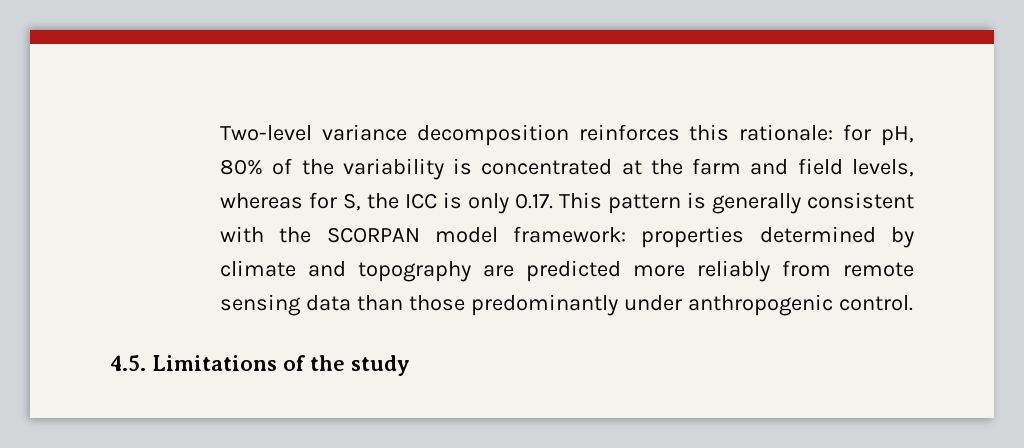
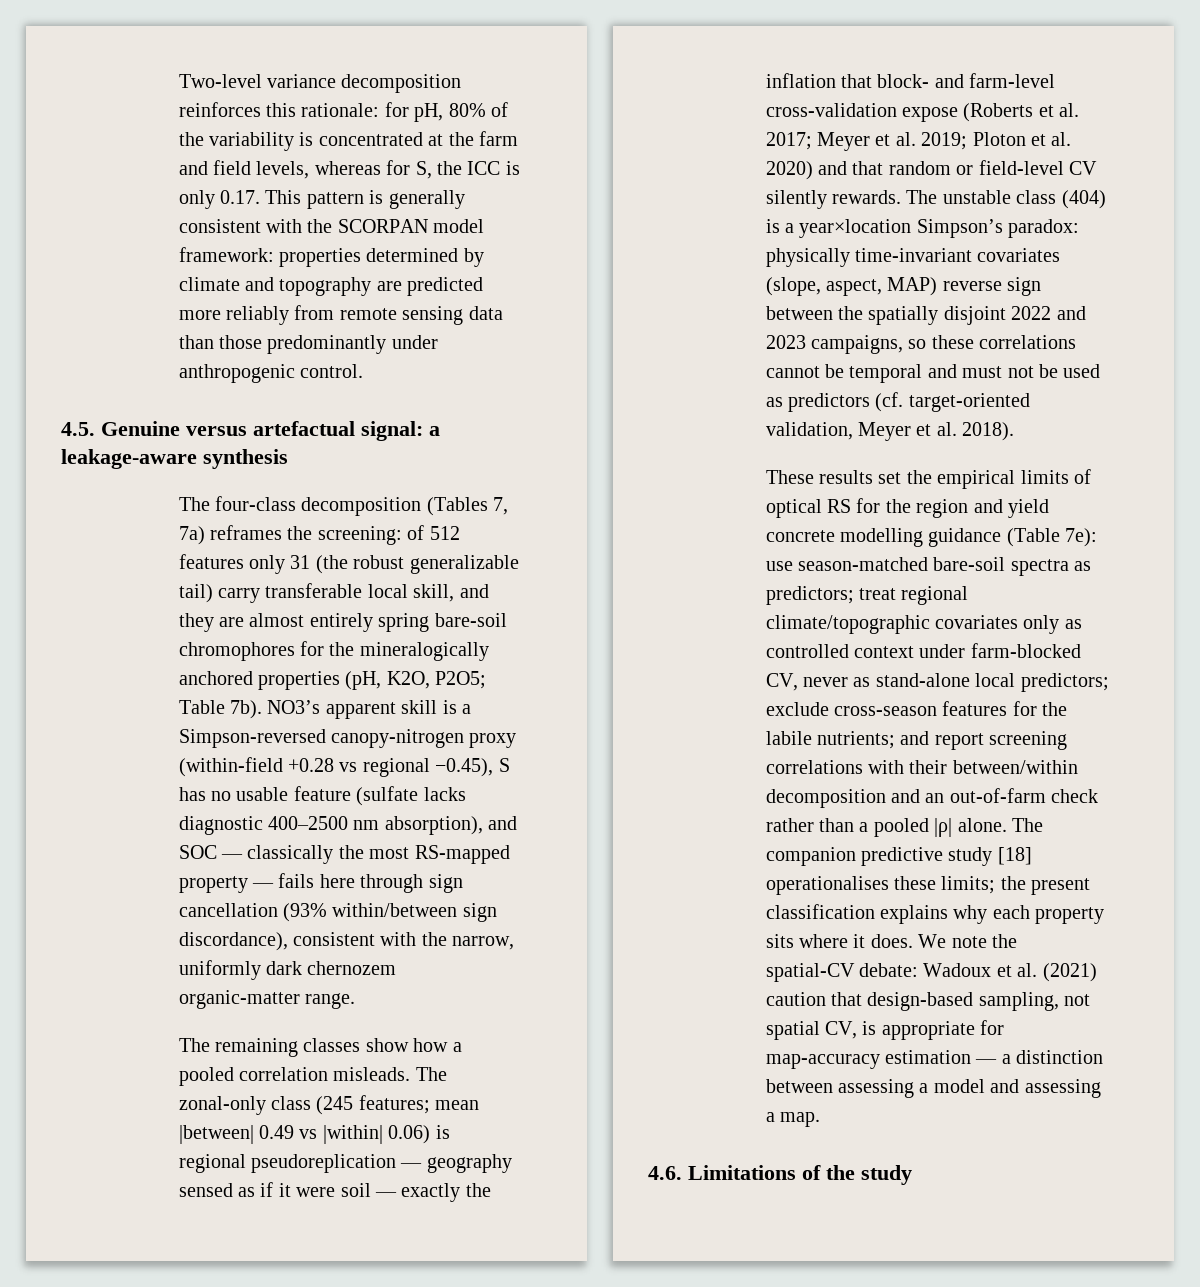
(146, 363) none -> [101,421,440,441] [61,449,288,469] [178,496,509,516] [178,525,460,545] [178,554,519,574] [178,583,489,603] [178,613,507,632] [178,641,489,661] [178,671,487,690] [178,700,472,719] [178,729,517,748] [178,757,510,777] [178,786,466,806] [178,816,518,835] [178,845,510,864] [178,873,463,893] [178,903,497,922] [178,932,515,951] [178,960,397,980] [178,990,356,1009] [178,1038,462,1057] [178,1067,447,1086] [178,1095,480,1115] [178,1125,450,1144] [178,1154,512,1173] [178,1182,491,1202] [765,73,1056,88] [765,103,1080,122] [765,132,1072,151] [765,160,1098,180] [765,190,1106,209] [765,219,1080,238] [765,248,1061,267] [765,277,1042,296] [765,306,1086,325] [765,335,1077,354] [765,364,1101,383] [765,392,1030,412] [765,422,1015,441] [765,469,1092,489] [765,498,1050,518] [765,528,1098,547] [765,557,1092,576] [765,586,969,605] [765,615,1082,634] [765,643,1081,658] [765,673,1109,692] [765,701,1068,716] [765,731,1068,750] [765,760,1078,774] [765,788,1099,808] [765,818,1044,837] [765,847,1032,866] [765,876,1091,895] [765,904,1105,924] [765,934,1018,948] [765,963,1097,982] [765,992,1091,1011] [765,1020,1005,1040] [765,1050,1104,1069] [765,1079,1101,1098] [765,1112,821,1127] [648,1166,682,1180] Genuine versus artefactual signal: a leakage-aware synthesis // The four-class decomposition (Tables 7, 7a) reframes the screening: of 512 features only 31 (the robust generalizable tail) carry transferable local skill, and they are almost entirely spring bare-soil chromophores for the mineralogically anchored properties (pH, K2O, P2O5; Table 7b). NO3’s apparent skill is a Simpson-reversed canopy-nitrogen proxy (within-field +0.28 vs regional −0.45), S has no usable feature (sulfate lacks diagnostic 400–2500 nm absorption), and SOC — classically the most RS-mapped property — fails here through sign cancellation (93% within/between sign discordance), consistent with the narrow, uniformly dark chernozem organic-matter range. // The remaining classes show how a pooled correlation misleads. The zonal-only class (245 features; mean |between| 0.49 vs |within| 0.06) is regional pseudoreplication — geography sensed as if it were soil — exactly the inflation that block- and farm-level cross-validation expose (Roberts et al. 2017; Meyer et al. 2019; Ploton et al. 2020) and that random or field-level CV silently rewards. The unstable class (404) is a year×location Simpson’s paradox: physically time-invariant covariates (slope, aspect, MAP) reverse sign between the spatially disjoint 2022 and 2023 campaigns, so these correlations cannot be temporal and must not be used as predictors (cf. target-oriented validation, Meyer et al. 2018). // These results set the empirical limits of optical RS for the region and yield concrete modelling guidance (Table 7e): use season-matched bare-soil spectra as predictors; treat regional climate/topographic covariates only as controlled context under farm-blocked CV, never as stand-alone local predictors; exclude cross-season features for the labile nutrients; and report screening correlations with their between/within decomposition and an out-of-farm check rather than a pooled |ρ| alone. The companion predictive study [18] operationalises these limits; the present classification explains why each property sits where it does. We note the spatial-CV debate: Wadoux et al. (2021) caution that design-based sampling, not spatial CV, is appropriate for map-accuracy estimation — a distinction between assessing a model and assessing a map. // 4.6.

